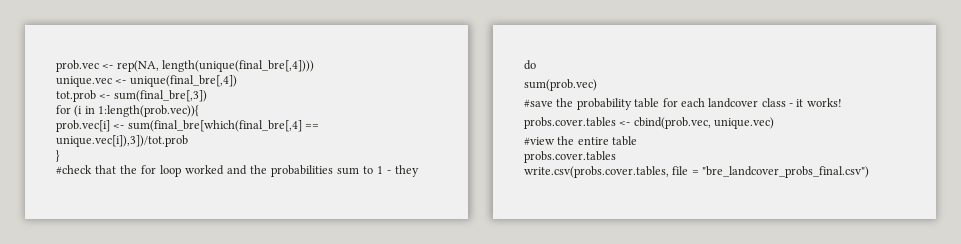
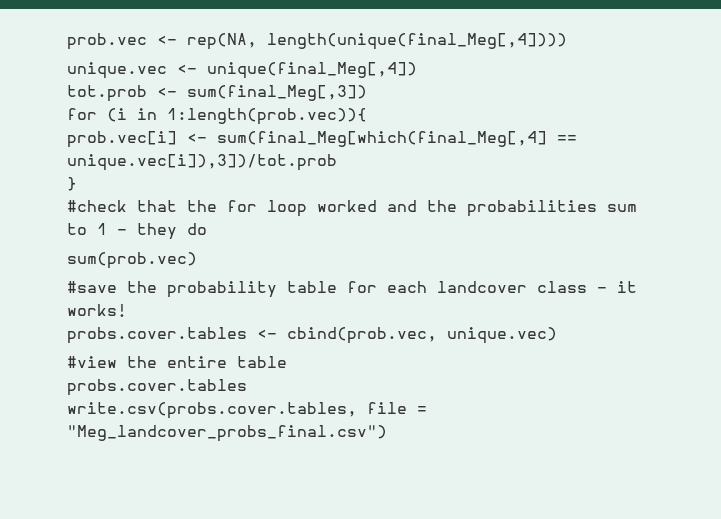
[162,60,315,72] length(unique(final_bre[,4]))) -> [267,33,567,50] length(unique(final_Meg[,4])))
[129,75,237,87] unique(final_bre[,4]) -> [207,62,417,79] unique(final_Meg[,4])
[113,90,207,102] sum(final_bre[,3]) -> [187,85,367,101] sum(final_Meg[,3])
[127,120,302,132] sum(final_bre[which(final_bre[,4] -> [217,131,547,147] sum(final_Meg[which(final_Meg[,4]
[702,166,870,178] "bre_landcover_probs_final.csv") -> [67,425,387,442] "Meg_landcover_probs_final.csv")

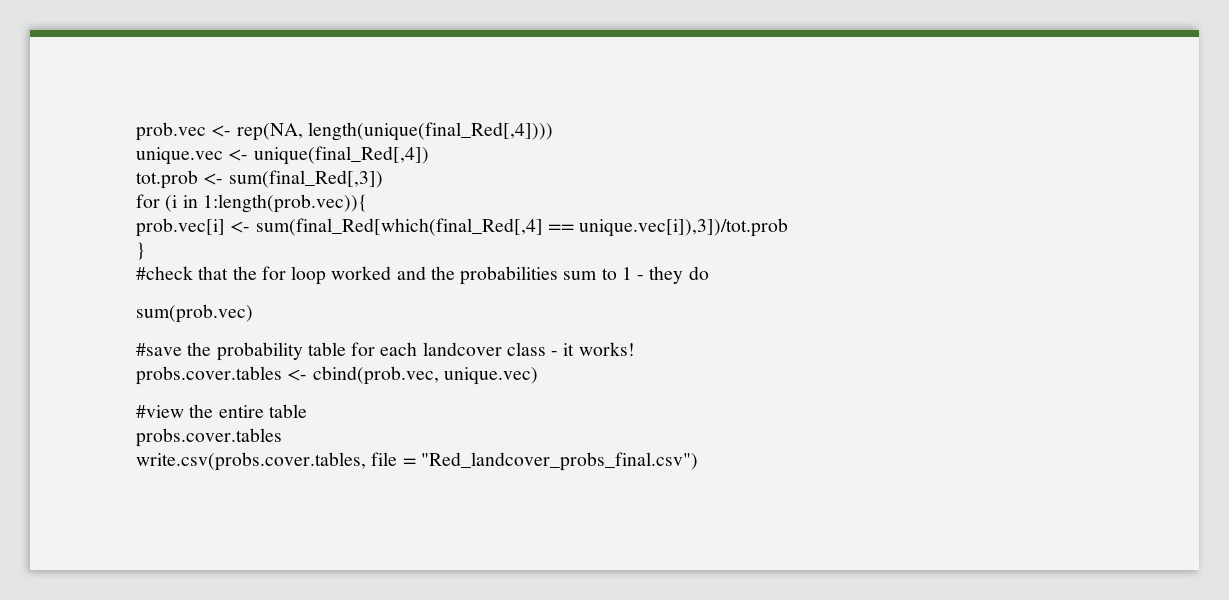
[267,33,567,50] length(unique(final_Meg[,4]))) -> [307,122,553,141] length(unique(final_Red[,4])))
[207,62,417,79] unique(final_Meg[,4]) -> [253,146,429,165] unique(final_Red[,4])
[187,85,367,101] sum(final_Meg[,3]) -> [228,170,383,188] sum(final_Red[,3])
[217,131,547,147] sum(final_Meg[which(final_Meg[,4] -> [255,218,543,236] sum(final_Red[which(final_Red[,4]
[67,425,387,442] "Meg_landcover_probs_final.csv") -> [420,452,698,471] "Red_landcover_probs_final.csv")

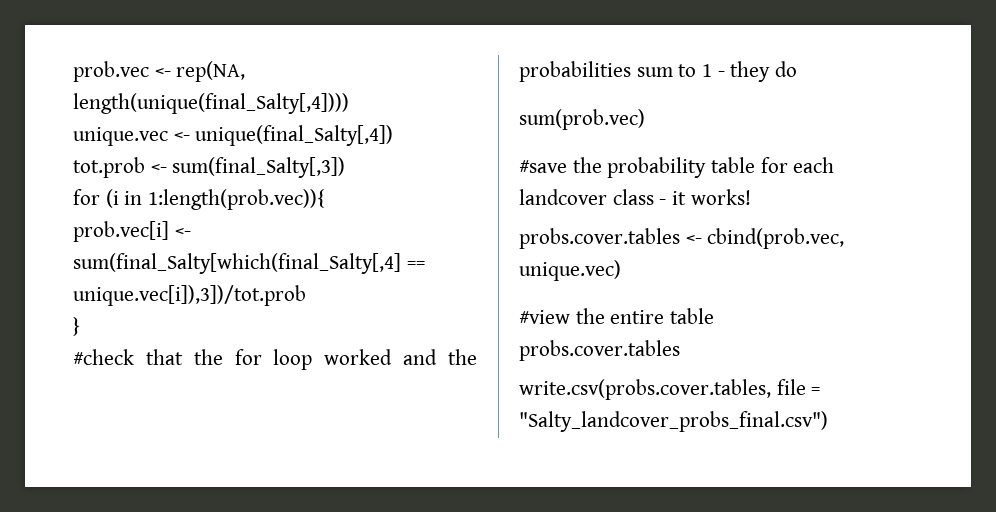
[307,122,553,141] length(unique(final_Red[,4]))) -> [73,93,349,114] length(unique(final_Salty[,4])))
[253,146,429,165] unique(final_Red[,4]) -> [195,125,394,146] unique(final_Salty[,4])
[228,170,383,188] sum(final_Red[,3]) -> [172,157,346,178] sum(final_Salty[,3])
[255,218,543,236] sum(final_Red[which(final_Red[,4] -> [73,253,401,274] sum(final_Salty[which(final_Salty[,4]
[420,452,698,471] "Red_landcover_probs_final.csv") -> [519,411,828,432] "Salty_landcover_probs_final.csv")

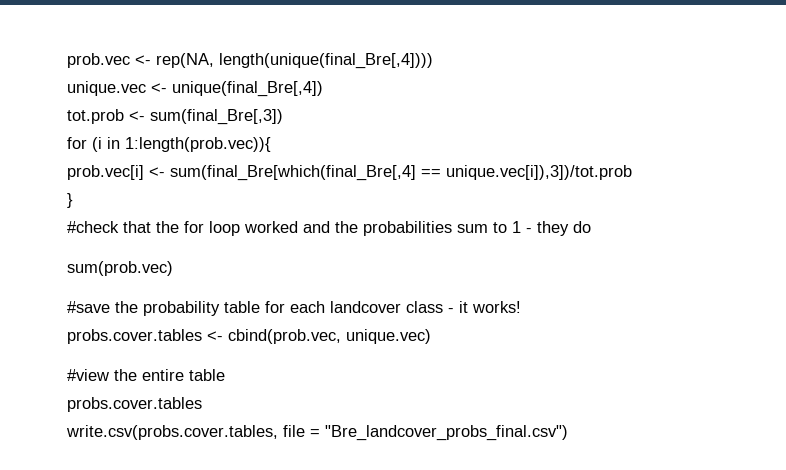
[73,93,349,114] length(unique(final_Salty[,4]))) -> [219,53,433,69] length(unique(final_Bre[,4])))
[195,125,394,146] unique(final_Salty[,4]) -> [172,81,323,97] unique(final_Bre[,4])
[172,157,346,178] sum(final_Salty[,3]) -> [150,109,283,125] sum(final_Bre[,3])
[73,253,401,274] sum(final_Salty[which(final_Salty[,4] -> [170,165,416,181] sum(final_Bre[which(final_Bre[,4]
[519,411,828,432] "Salty_landcover_probs_final.csv") -> [325,425,568,441] "Bre_landcover_probs_final.csv")

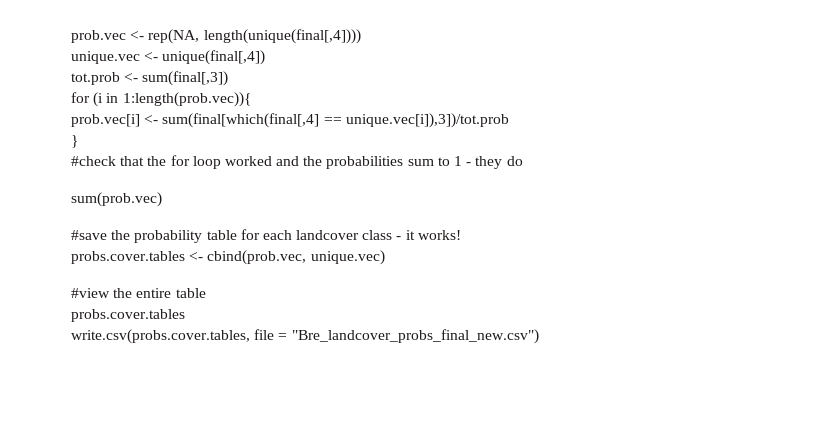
[219,53,433,69] length(unique(final_Bre[,4]))) -> [203,29,361,44] length(unique(final[,4])))
[172,81,323,97] unique(final_Bre[,4]) -> [162,50,266,65] unique(final[,4])
[150,109,283,125] sum(final_Bre[,3]) -> [142,71,229,86] sum(final[,3])
[170,165,416,181] sum(final_Bre[which(final_Bre[,4] -> [162,113,320,128] sum(final[which(final[,4]
[325,425,568,441] "Bre_landcover_probs_final.csv") -> [291,329,539,344] "Bre_landcover_probs_final_new.csv")

